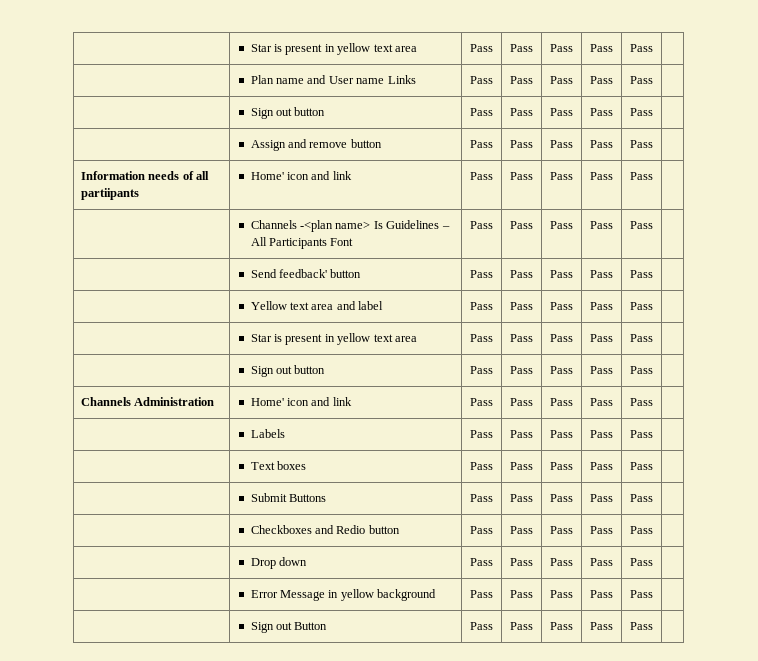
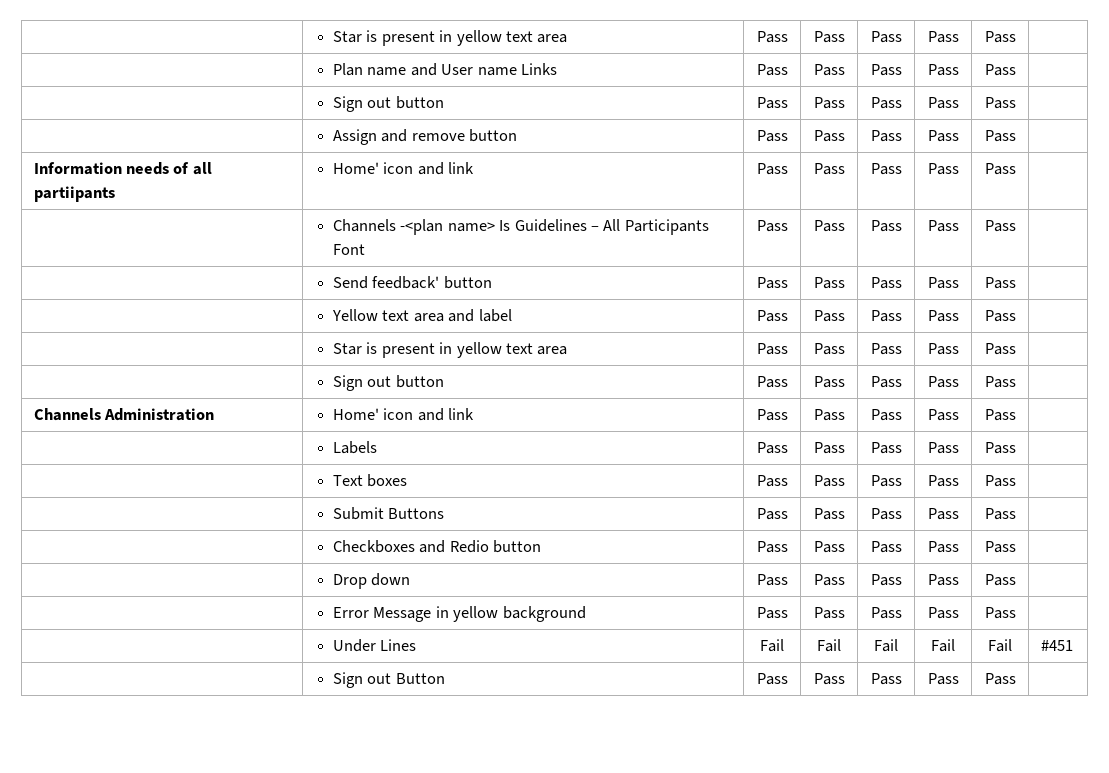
(653, 594) none -> [332,639,417,652] [760,639,784,652] [817,639,841,652] [874,639,898,652] [931,639,955,652] [988,639,1012,652] [1040,640,1073,651] // | Under Lines | Fail | Fail | Fail | Fail | Fail | #451

